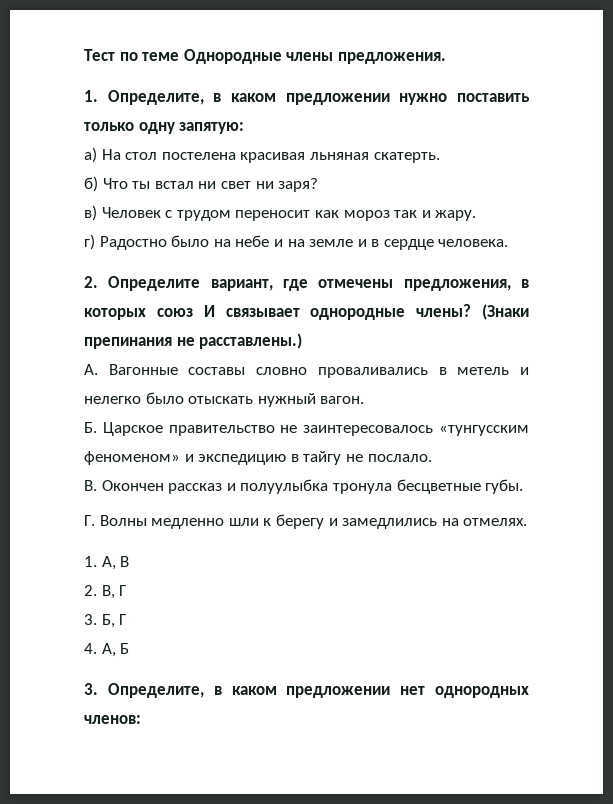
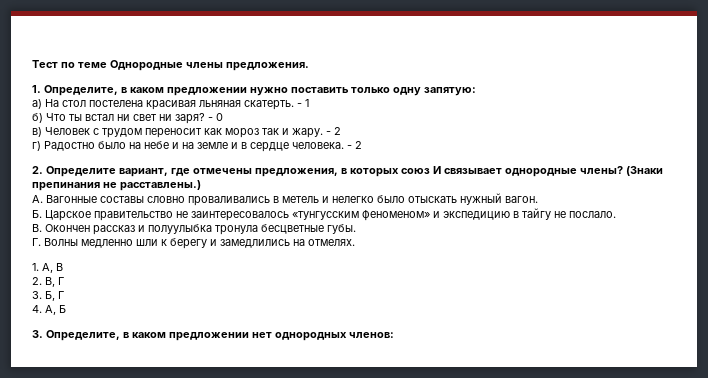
(440, 157) none -> [297,99,309,107] - 1
(319, 185) none -> [208,113,223,121] - 0
(477, 215) none -> [326,127,341,135] - 2
(509, 243) none -> [347,141,362,149] - 2

